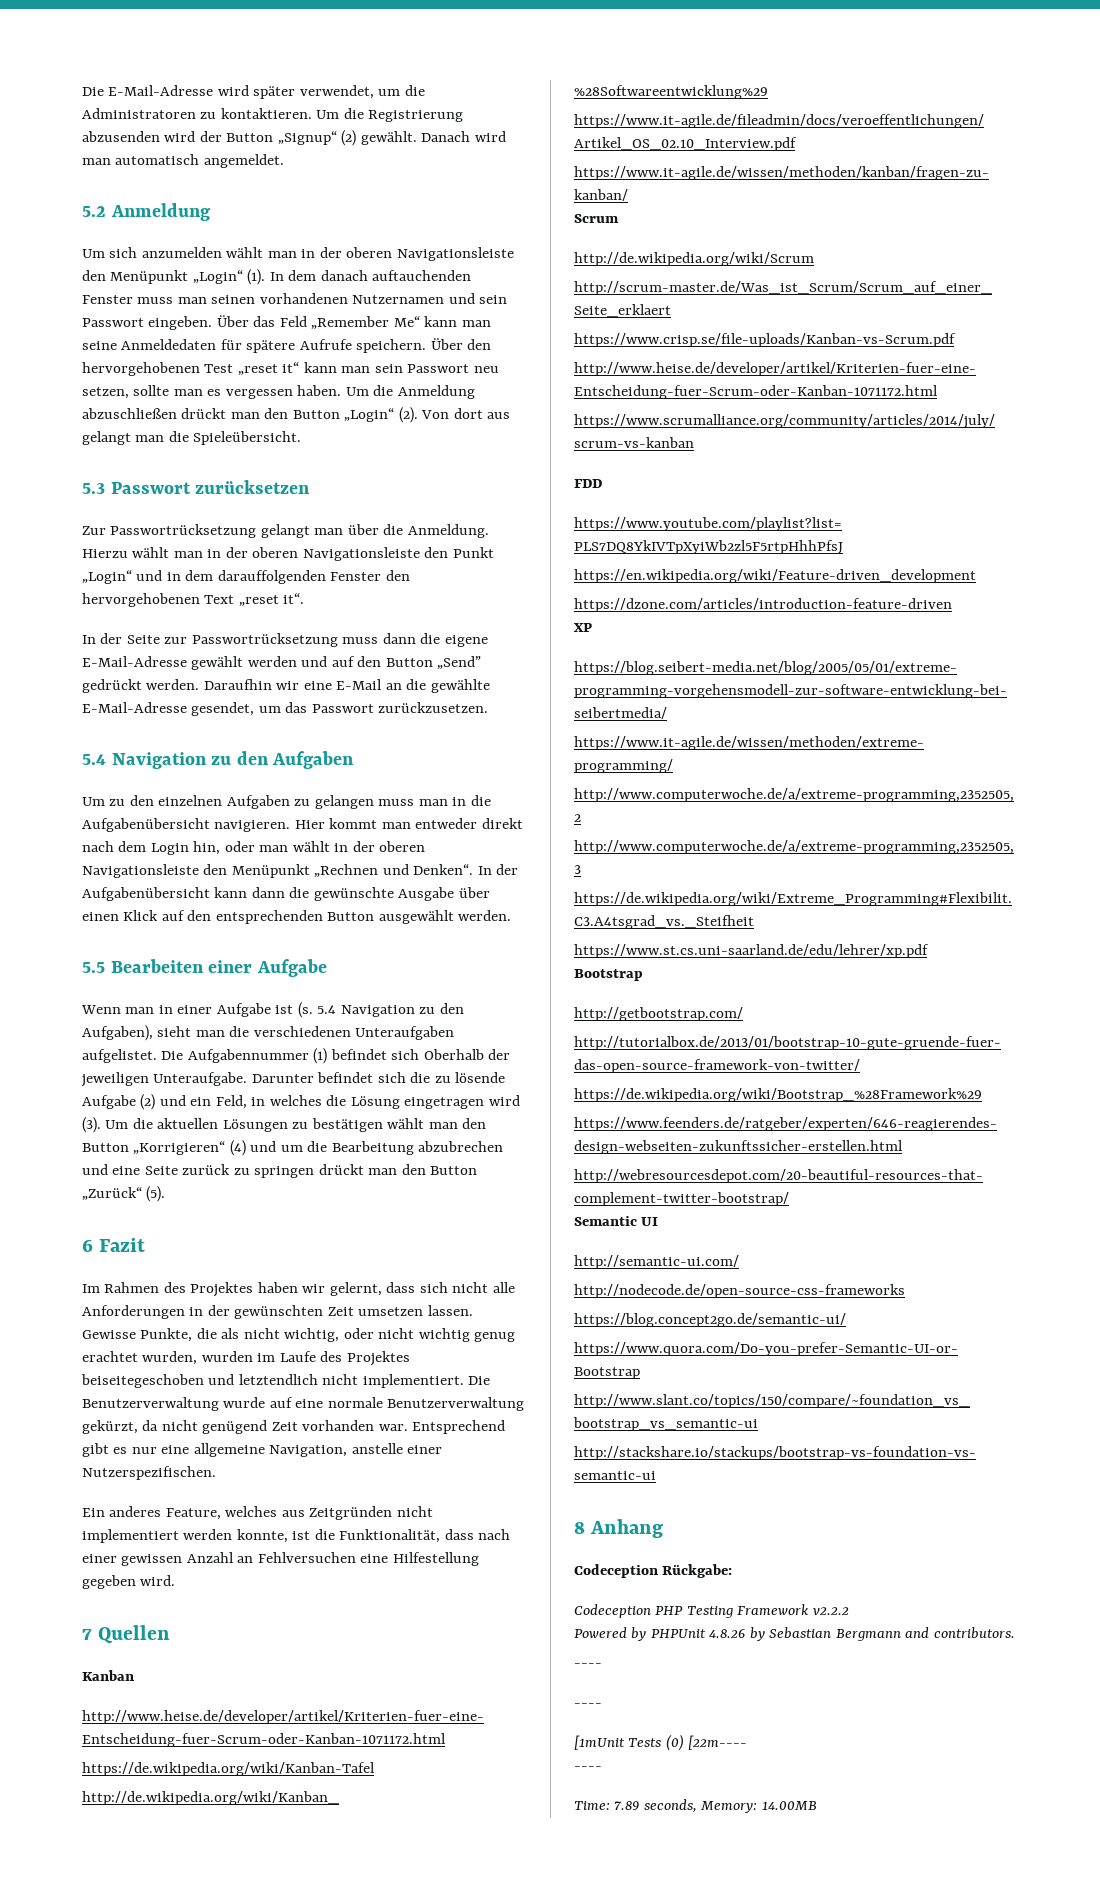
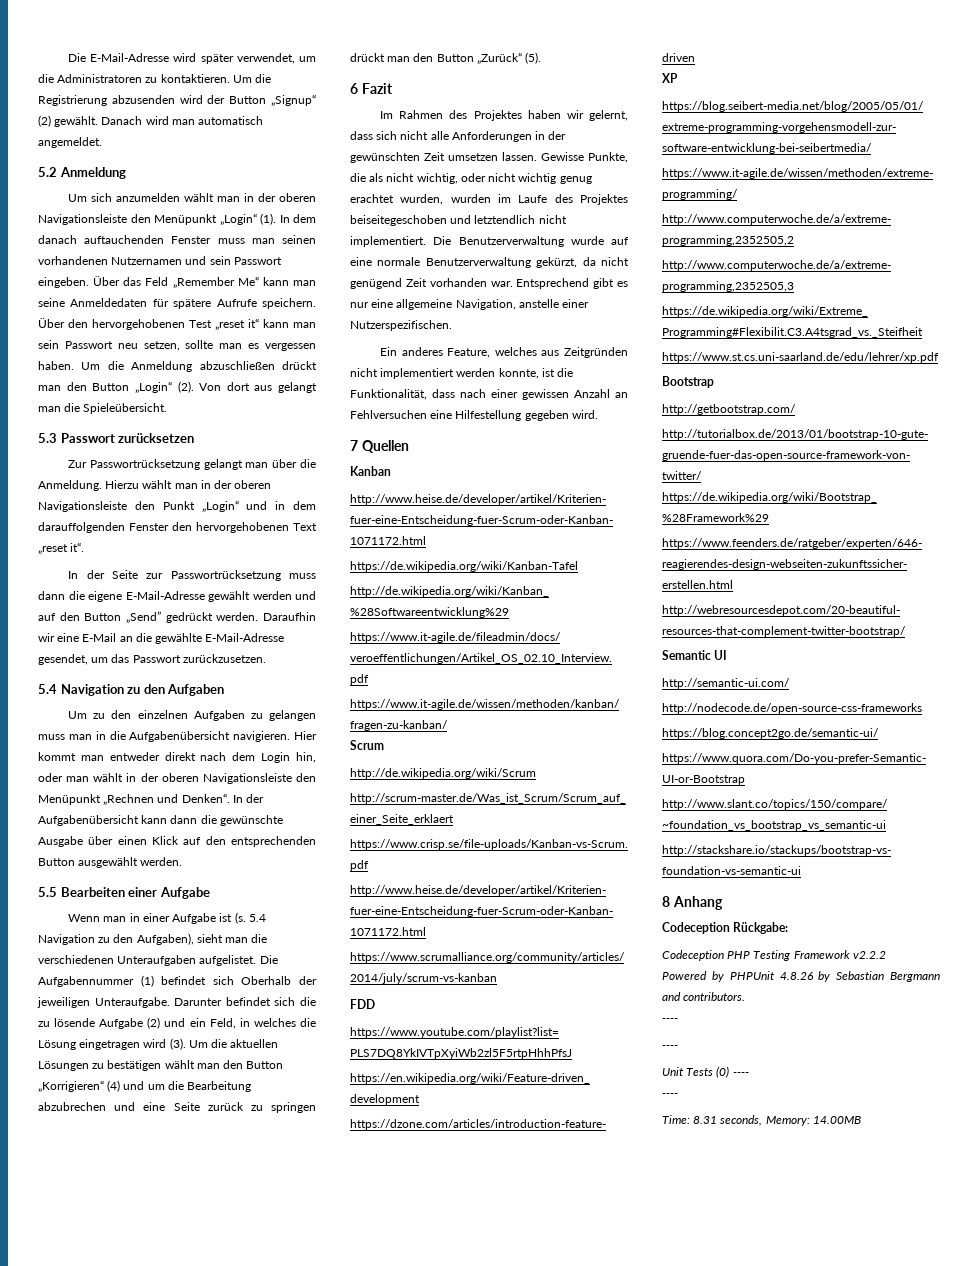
[574,1735,625,1750] [1mUnit -> [662,1067,684,1076] Unit
[688,1735,748,1750] [22m---- -> [732,1072,749,1076] ----
[614,1801,640,1810] 7.89 -> [693,1116,718,1124] 8.31

